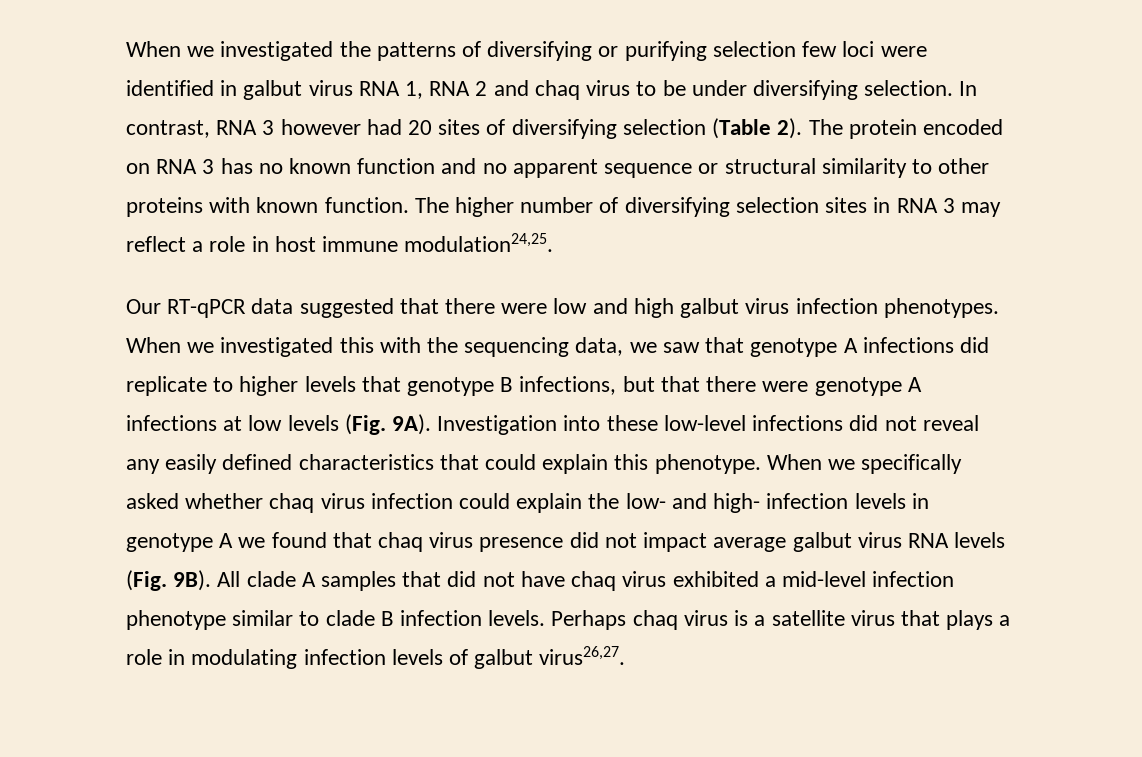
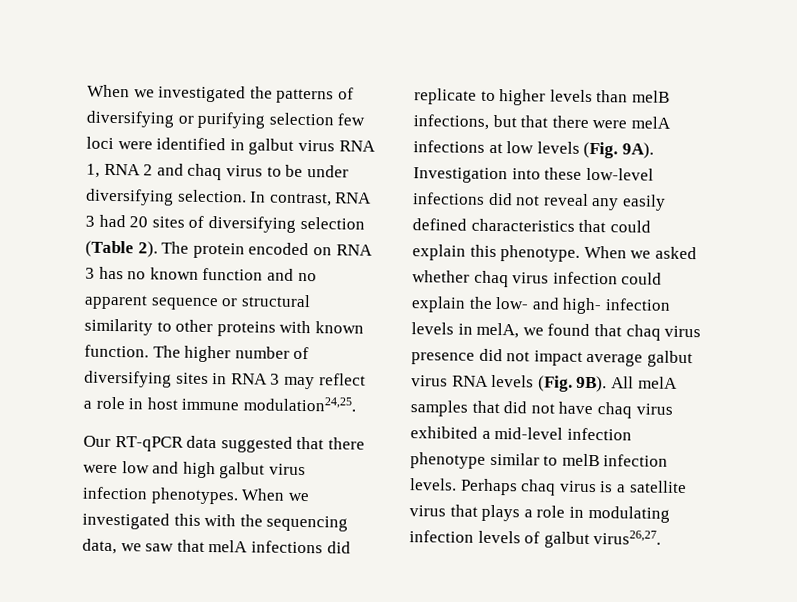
[280,119,361,135] however -> (95, 221) none
[735,197,819,213] selection -> (172, 379) none
[750,338,858,357] genotype A -> [208,540,249,553] melA
[361,376,514,396] that genotype B -> [596,90,670,103] than melB
[814,377,922,396] genotype A -> [630,116,671,129] melA
[861,454,963,474] specifically -> (652, 254) none
[126,533,234,552] genotype A -> [476,322,520,339] melA,
[246,571,316,587] clade A -> [637,376,678,389] melA
[325,610,394,626] clade B -> [561,453,600,467] melB

